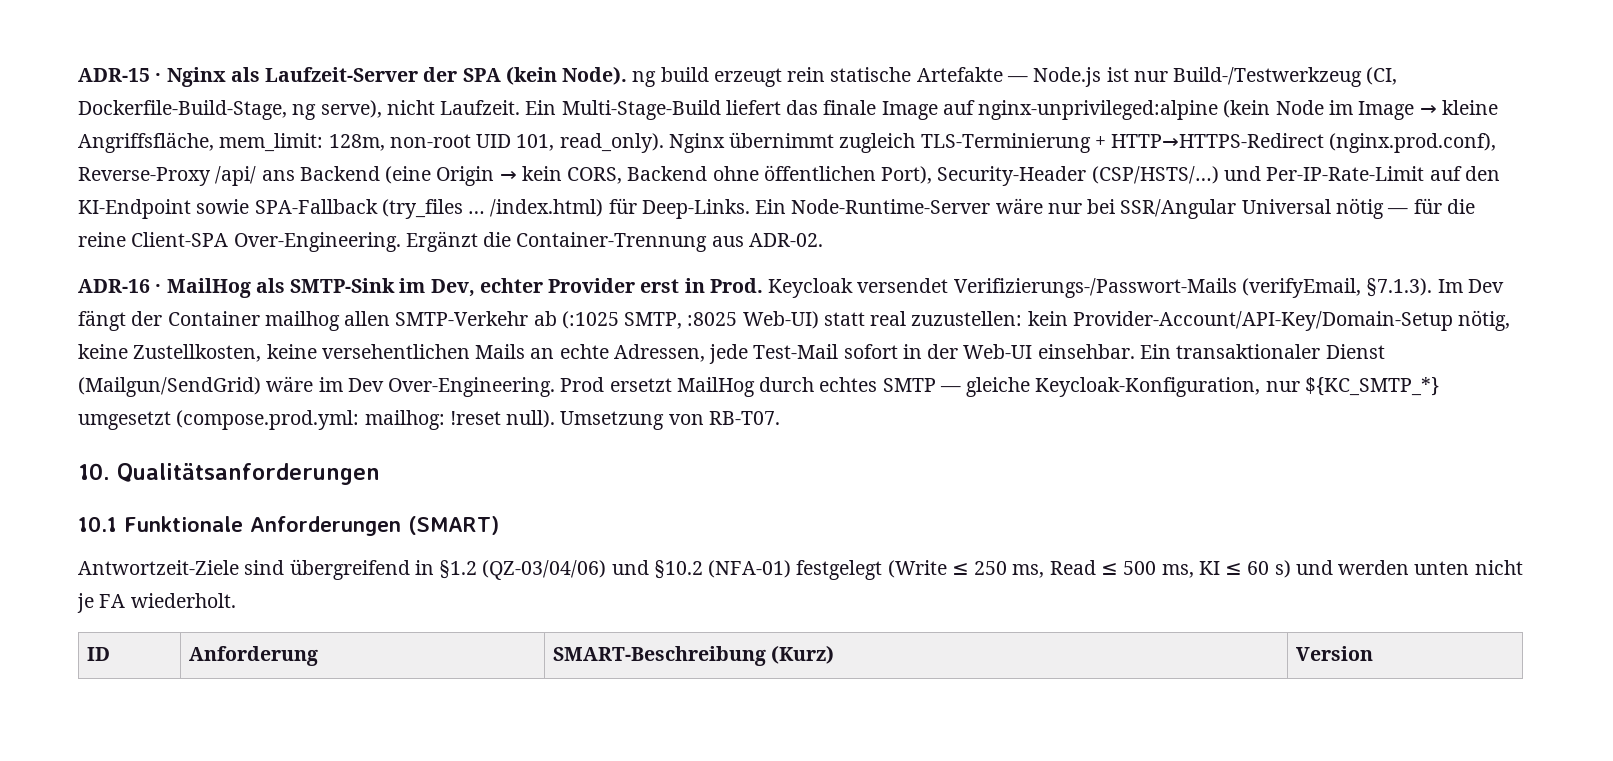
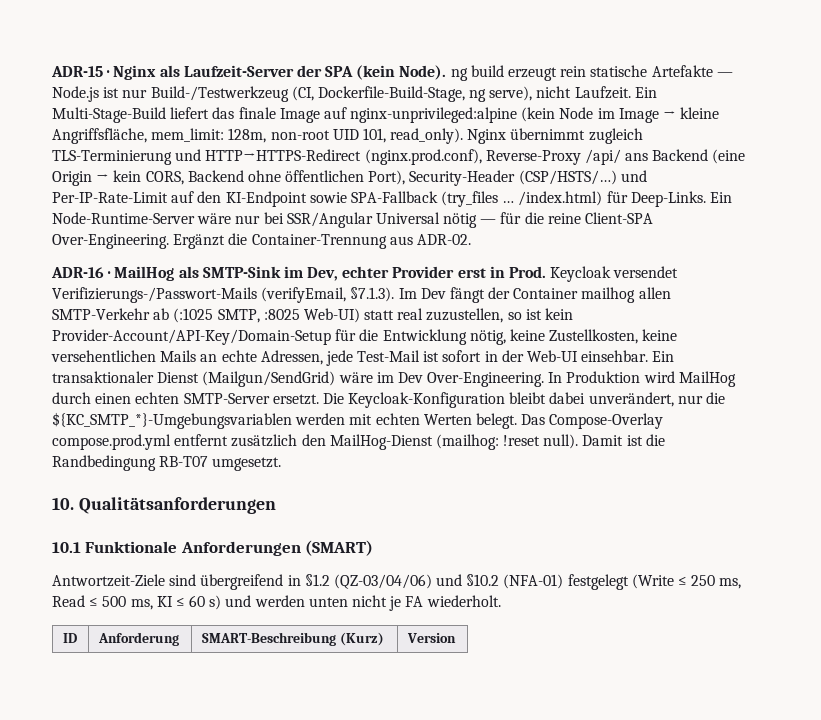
[1094,136,1106,148] + -> [175,149,202,161] und
[911,311,1453,331] zuzustellen: kein Provider-Account/API-Key/Domain-Setup -> [426,308,574,323] [52,329,467,345] zuzustellen, so ist kein Provider-Account/API-Key/Domain-Setup für die Entwicklung
(839, 351) none -> [423,351,440,362] ist
[560,377,1439,397] [78,410,780,430] Prod ersetzt MailHog durch echtes SMTP — gleiche Keycloak-Konfiguration, nur ${KC_SMTP_*} umgesetzt (compose.prod.yml: mailhog: !reset null). Umsetzung von RB-T07. -> [548,371,736,387] [52,392,726,408] [52,412,664,429] [52,434,665,450] [52,455,282,471] In Produktion wird MailHog durch einen echten SMTP-Server ersetzt. Die Keycloak-Konfiguration bleibt dabei unverändert, nur die ${KC_SMTP_*}-Umgebungsvariablen werden mit echten Werten belegt. Das Compose-Overlay compose.prod.yml entfernt zusätzlich den MailHog-Dienst (mailhog: !reset null). Damit ist die Randbedingung RB-T07 umgesetzt.

